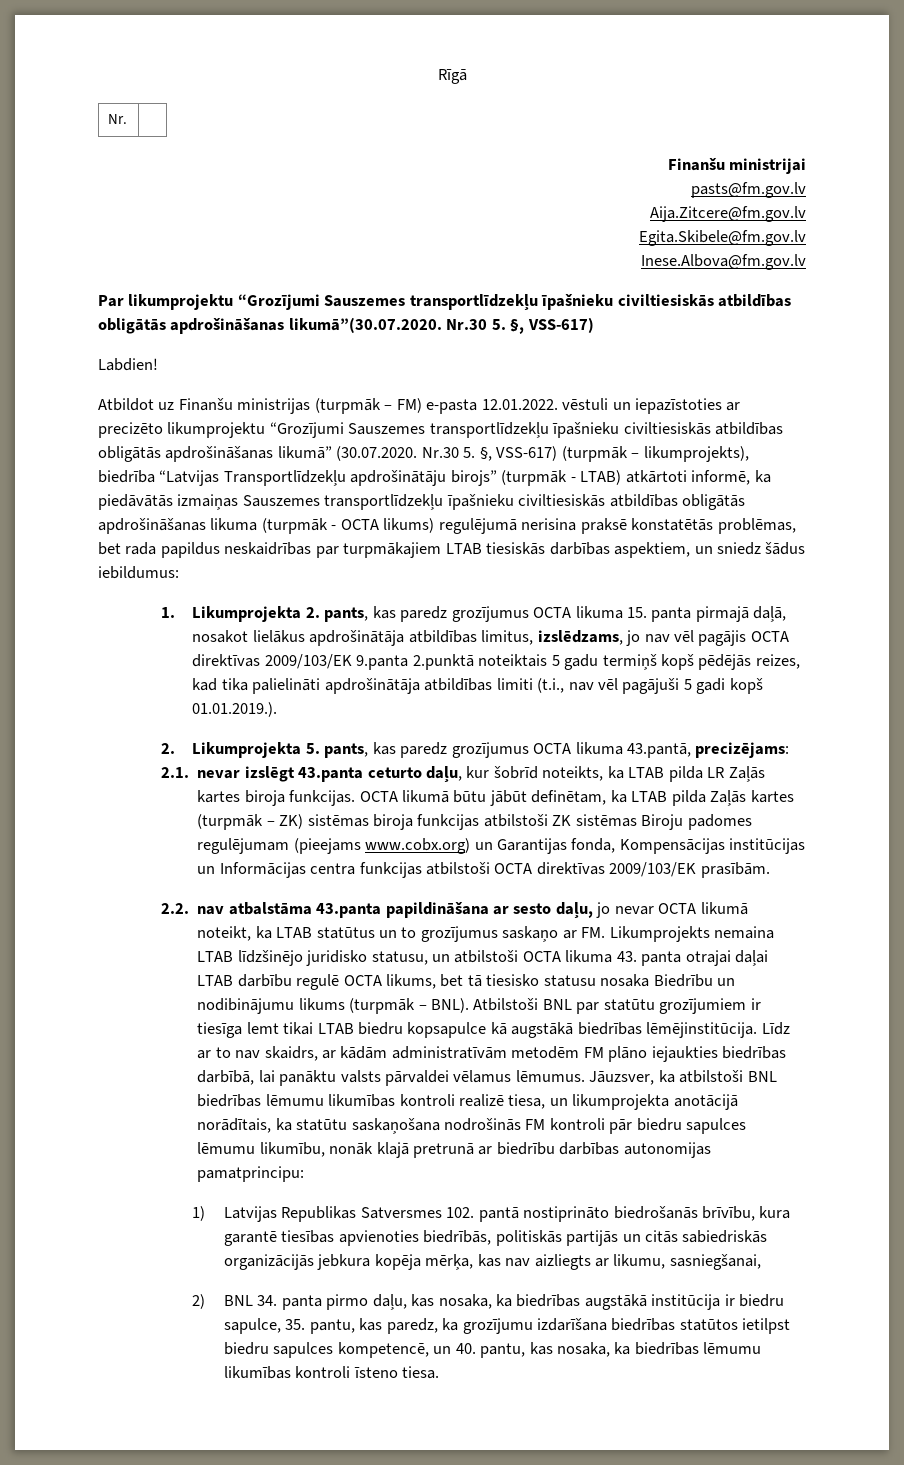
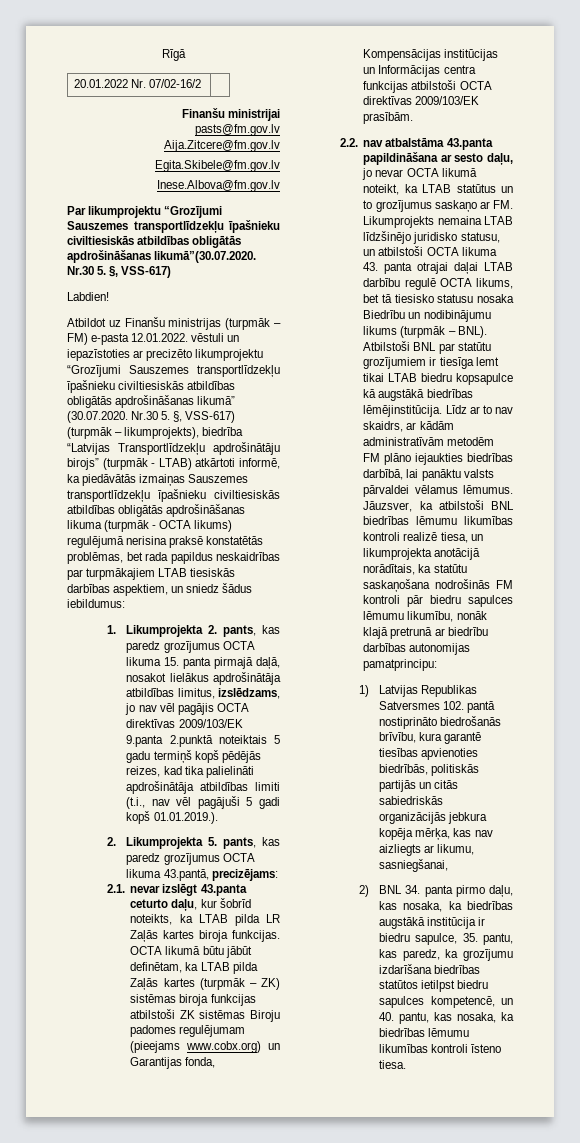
(467, 76) none -> [73,79,128,88] 20.01.2022
(128, 119) none -> [148,79,201,88] 07/02-16/2

